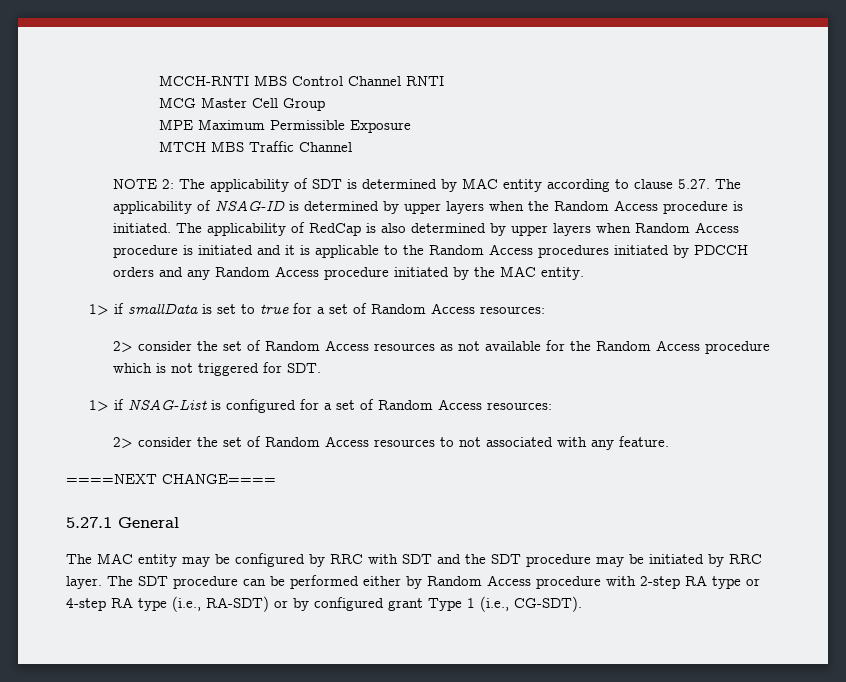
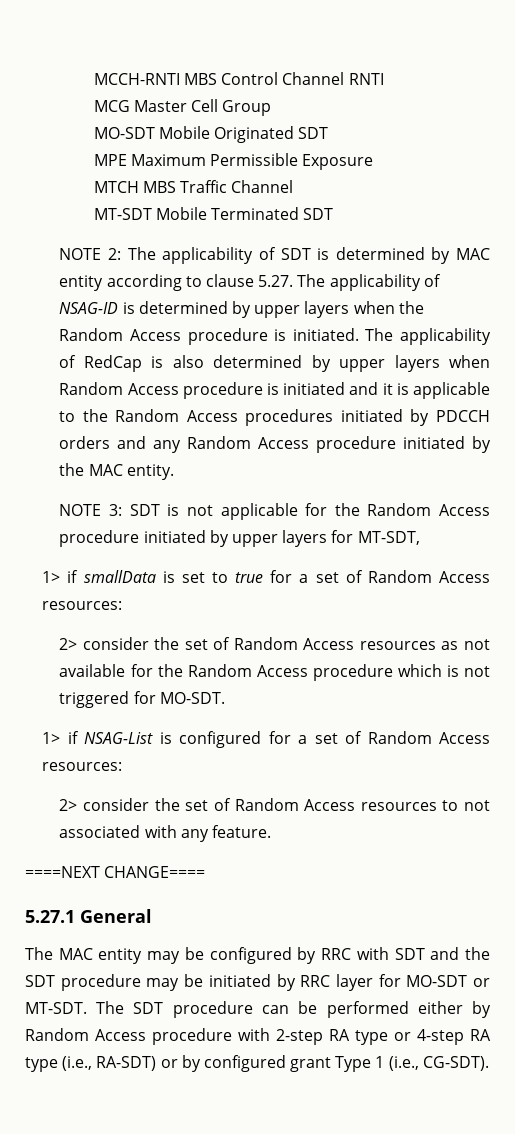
(326, 104) none -> [93,126,329,143] // MO-SDT Mobile Originated SDT
(353, 147) none -> [93,207,334,220] // MT-SDT Mobile Terminated SDT
(584, 273) none -> [59,503,490,520] [59,530,420,547] // NOTE 3: SDT is not applicable for the Random Access procedure initiated by upper layers for MT-SDT,
[286,363,321,373] SDT. -> [159,692,225,704] MO-SDT.
[66,576,102,589] layer. -> [335,974,490,991] [25,1002,87,1014] layer for MO-SDT or MT-SDT.

